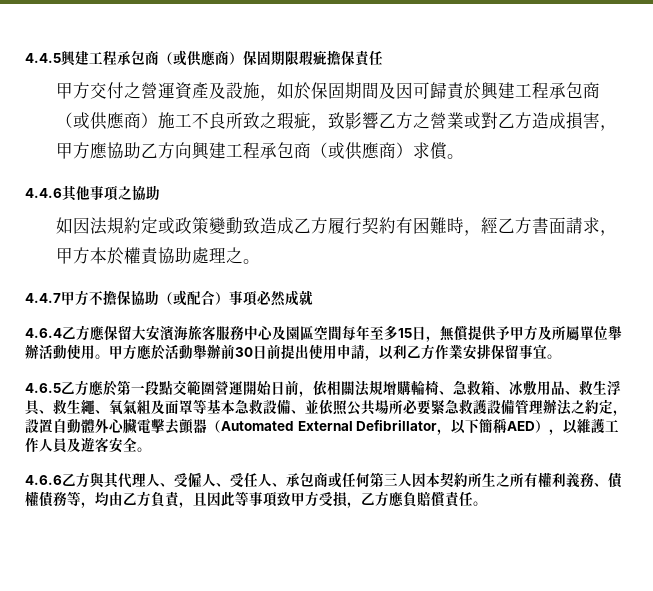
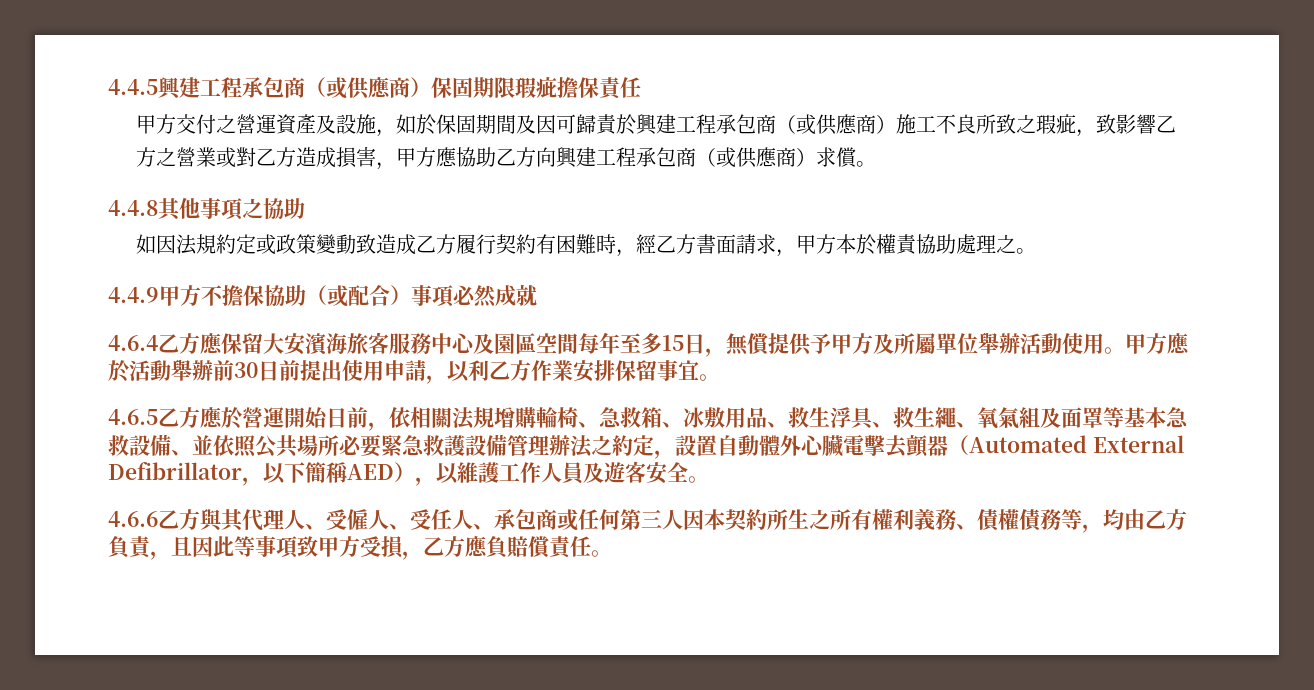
[25,188,62,198] 4.4.6 -> [108,200,158,216] 4.4.8
[25,293,61,303] 4.4.7 -> [108,287,159,303] 4.4.9
[117,380,215,396] 第一段點交範圍 -> (242, 418) none

